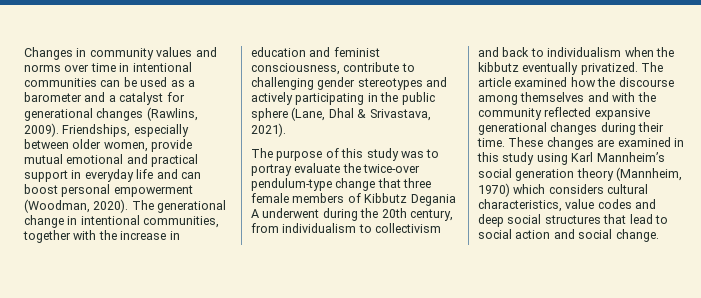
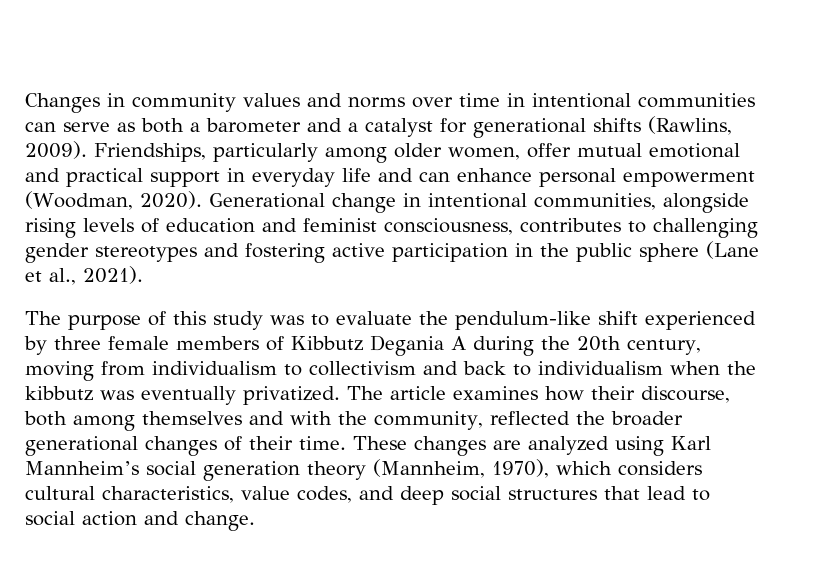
[123,77,185,87] be used as -> [63,118,184,133] serve as both
[96,108,144,121] changes -> [593,118,641,132] shifts
[133,124,189,137] [24,139,69,149] especially between -> [213,143,387,163] particularly among
[151,139,193,152] provide -> [527,143,571,158] offer
[24,184,58,194] boost -> [457,168,532,182] enhance
[131,200,227,213] The generational -> [208,193,325,208] Generational
[23,230,180,243] together with the increase in -> [662,193,749,213] [25,218,159,238] alongside rising levels of
[343,62,400,72] contribute -> [520,218,621,233] contributes
[251,92,365,105] actively participating -> [245,243,508,263] fostering active participation
[291,107,431,121] (Lane, Dhal & Srivastava, -> [706,241,759,259] [25,268,76,285] (Lane et al.,
[251,164,292,176] portray -> (329, 320) none
[363,164,421,173] [251,178,401,191] twice-over pendulum-type change that -> [455,311,756,330] [24,336,47,355] pendulum-like shift experienced by
[262,208,320,218] underwent -> (466, 343) none
(453, 215) none -> [25,361,94,381] moving
(519, 67) none -> [100,390,134,400] was
[514,77,674,87] examined how the discourse -> [453,386,730,403] [24,411,67,426] examines how their discourse, both
[478,107,650,120] [478,122,636,135] community reflected expansive generational changes during -> [374,411,683,430] [25,436,242,456] community, reflected the broader generational changes of
[617,137,684,147] [477,152,535,165] examined in this study -> [528,436,609,455] analyzed
[478,183,510,197] 1970) -> [492,459,549,478] 1970),
[597,199,632,209] codes -> [297,486,352,503] codes,
[578,229,613,239] social -> (179, 518) none

